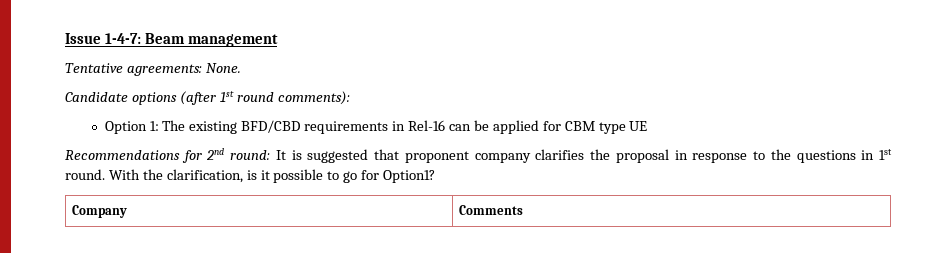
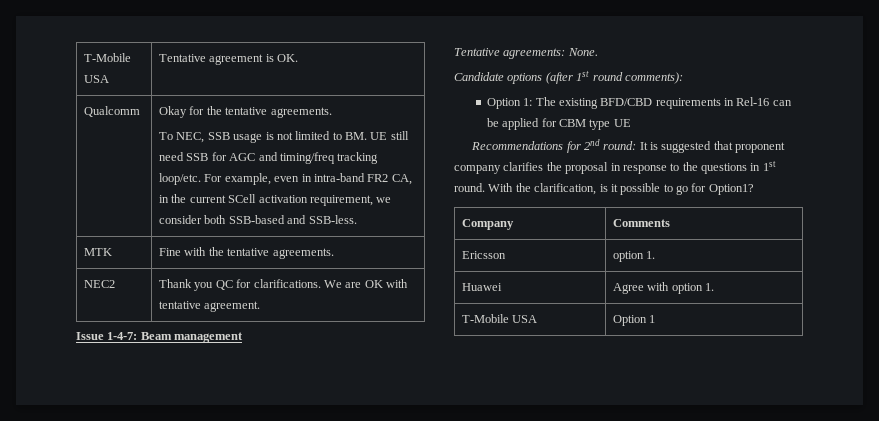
(65, 38) none -> [84,53,132,62] [84,75,110,83] [159,54,299,65] [84,106,141,117] [159,106,332,118] [159,131,409,143] [159,152,379,164] [159,173,412,185] [159,194,392,206] [159,215,357,224] [84,248,113,256] [159,247,334,259] [84,280,116,288] [159,279,409,291] [159,301,261,312] T-Mobile USA | Tentative agreement is OK. // Qualcomm | Okay for the tentative agreements. // To NEC, SSB usage is not limited to BM. UE still need SSB for AGC and timing/freq tracking loop/etc. For example, even in intra-band FR2 CA, in the current SCell activation requirement, we consider both SSB-based and SSB-less. // MTK | Fine with the tentative agreements. // NEC2 | Thank you QC for clarifications. We are OK with tentative agreement. //
(523, 210) none -> [462,251,507,259] [613,251,656,262] [462,283,503,291] [613,282,715,294] [462,314,538,323] [613,315,656,326] // Ericsson | option 1. // Huawei | Agree with option 1. // T-Mobile USA | Option 1

